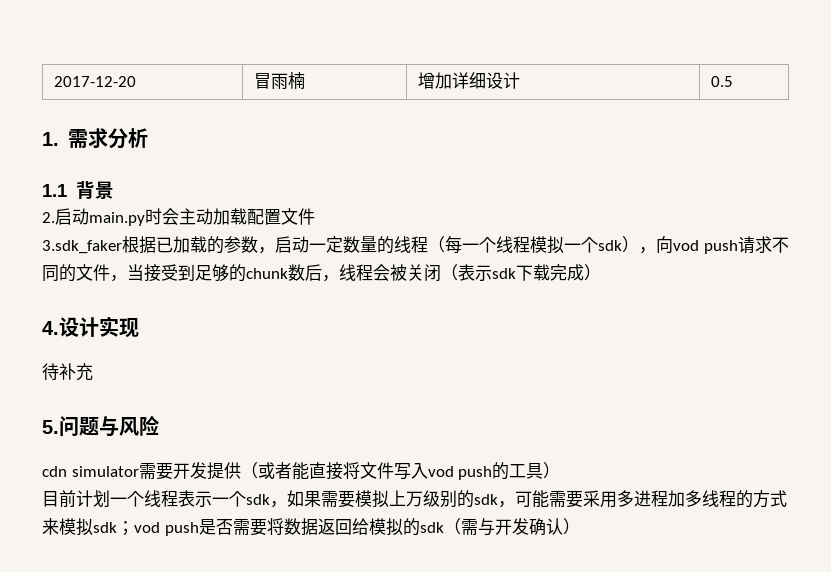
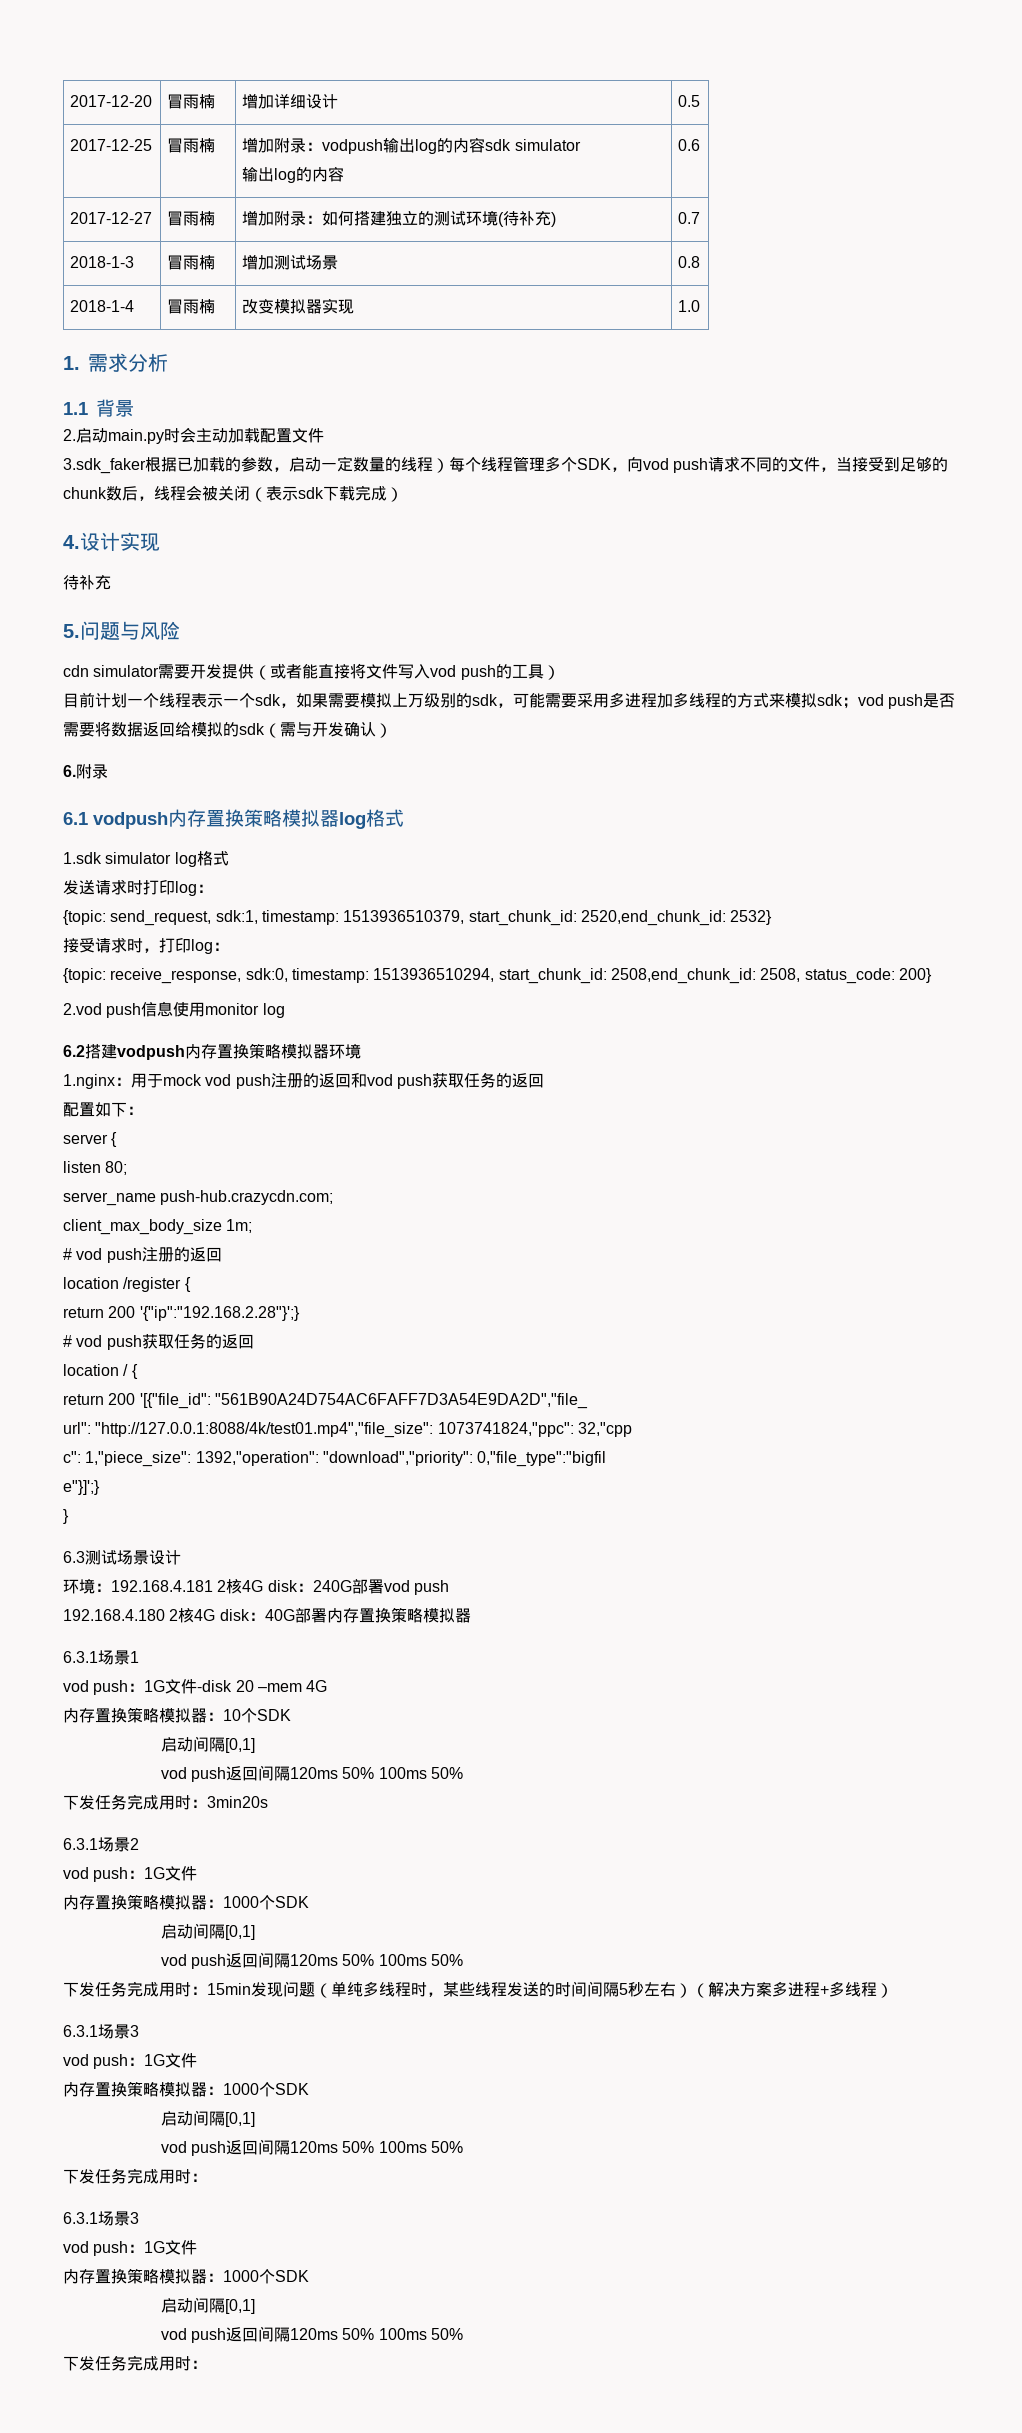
(734, 81) none -> [70,139,153,151] [167,138,216,153] [242,137,581,154] [242,166,345,183] [678,139,701,151] [70,212,153,224] [167,211,216,226] [242,210,557,227] [678,212,701,224] [70,256,135,268] [167,255,216,270] [242,254,339,270] [678,256,701,268] [70,300,135,312] [167,299,216,314] [242,298,355,314] [678,300,701,312] // 2017-12-25 | 冒雨楠 | 增加附录：vodpush输出log的内容sdk simulator // 输出log的内容 | 0.6 // 2017-12-27 | 冒雨楠 | 增加附录：如何搭建独立的测试环境(待补充) | 0.7 // 2018-1-3 | 冒雨楠 | 增加测试场景 | 0.8 // 2018-1-4 | 冒雨楠 | 改变模拟器实现 | 1.0
[428,236,639,254] （每一个线程模拟一个sdk） -> [433,456,611,473] ）每个线程管理多个SDK
(580, 526) none -> [63,764,108,779] [63,809,404,829] [63,851,229,867] [63,879,213,896] [63,910,773,926] [63,937,229,954] [63,968,932,984] [63,1001,285,1018] [63,1043,361,1060] [63,1072,544,1089] [63,1102,143,1117] [63,1132,118,1147] [63,1161,128,1175] [63,1190,334,1206] [63,1219,253,1235] [63,1247,222,1263] [63,1277,191,1292] [63,1306,300,1321] [63,1333,254,1350] [63,1364,138,1379] [63,1393,588,1409] [63,1422,632,1438] [63,1451,607,1467] [63,1480,100,1495] [63,1509,69,1524] [63,1550,181,1565] [63,1578,449,1595] [63,1607,471,1623] [63,1650,139,1665] [63,1679,328,1695] [63,1707,291,1723] [160,1736,255,1753] [160,1765,463,1782] [63,1794,268,1810] [63,1837,139,1852] [63,1866,198,1882] [63,1894,309,1910] [160,1923,255,1940] [160,1952,463,1969] [63,1981,893,1998] [63,2024,139,2039] [63,2053,198,2069] [63,2081,309,2097] [160,2110,255,2127] [160,2139,463,2156] [63,2168,207,2184] [63,2211,139,2226] [63,2240,198,2256] [63,2268,309,2284] [160,2297,255,2314] [160,2326,463,2343] [63,2355,207,2371] // 6.附录 // 6.1 vodpush内存置换策略模拟器log格式 // 1.sdk simulator log格式 // 发送请求时打印log： // {topic: send_request, sdk:1, timestamp: 1513936510379, start_chunk_id: 2520,end_chunk_id: 2532} // 接受请求时，打印log： // {topic: receive_response, sdk:0, timestamp: 1513936510294, start_chunk_id: 2508,end_chunk_id: 2508, status_code: 200} // 2.vod push信息使用monitor log // 6.2搭建vodpush内存置换策略模拟器环境 // 1.nginx：用于mock vod push注册的返回和vod push获取任务的返回 // 配置如下： // server { // listen 80; // server_name push-hub.crazycdn.com; // client_max_body_size 1m; // # vod push注册的返回 // location /register { // return 200 '{"ip":"192.168.2.28"}';} // # vod push获取任务的返回 // location / { // return 200 '[{"file_id": "561B90A24D754AC6FAFF7D3A54E9DA2D","file_ // url": "http://127.0.0.1:8088/4k/test01.mp4","file_size": 1073741824,"ppc": 32,"cpp // c": 1,"piece_size": 1392,"operation": "download","priority": 0,"file_type":"bigfil // e"}]';} // } // 6.3测试场景设计 // 环境：192.168.4.181 2核4G disk：240G部署vod push // 192.168.4.180 2核4G disk：40G部署内存置换策略模拟器 // 6.3.1场景1 // vod push：1G文件-disk 20 –mem 4G // 内存置换策略模拟器：10个SDK // 启动间隔[0,1] // vod push返回间隔120ms 50% 100ms 50% // 下发任务完成用时：3min20s // 6.3.1场景2 // vod push：1G文件 // 内存置换策略模拟器：1000个SDK // 启动间隔[0,1] // vod push返回间隔120ms 50% 100ms 50% // 下发任务完成用时：15min发现问题（单纯多线程时，某些线程发送的时间间隔5秒左右）（解决方案多进程+多线程） // 6.3.1场景3 // vod push：1G文件 // 内存置换策略模拟器：1000个SDK // 启动间隔[0,1] // vod push返回间隔120ms 50% 100ms 50% // 下发任务完成用时： // 6.3.1场景3 // vod push：1G文件 // 内存置换策略模拟器：1000个SDK // 启动间隔[0,1] // vod push返回间隔120ms 50% 100ms 50% // 下发任务完成用时：

